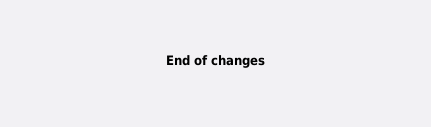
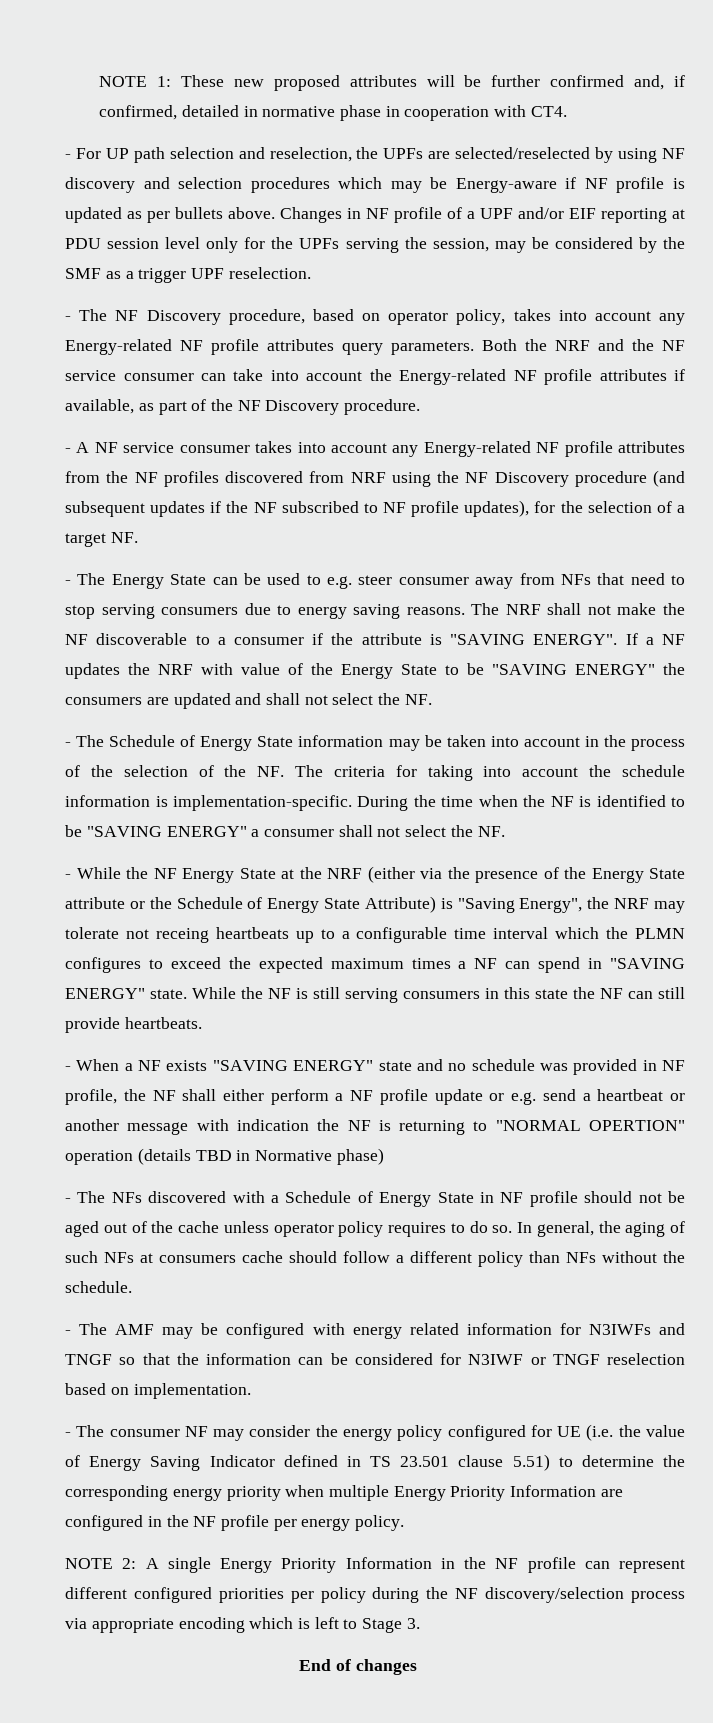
(166, 60) none -> [99,75,685,91] [99,105,567,121] [65,147,685,163] [65,177,685,193] [65,207,685,223] [65,237,685,253] [65,267,311,283] [65,309,685,325] [65,339,685,355] [65,369,685,385] [65,399,421,415] [65,441,685,457] [65,470,685,487] [65,500,685,517] [65,532,138,547] [65,573,685,589] [65,603,685,619] [65,633,685,645] [65,663,685,679] [65,693,432,709] [65,735,685,751] [65,765,686,781] [65,795,685,811] [65,825,505,837] [65,866,685,883] [65,896,686,913] [65,927,685,943] [65,957,685,973] [65,987,685,1003] [65,1017,202,1033] [65,1059,685,1075] [65,1089,685,1105] [65,1119,685,1135] [65,1148,384,1165] [65,1191,686,1207] [65,1221,686,1237] [65,1251,685,1267] [65,1281,133,1293] [65,1323,685,1339] [65,1353,685,1365] [65,1383,251,1399] [65,1424,686,1441] [65,1454,685,1471] [65,1485,623,1501] [65,1515,405,1531] [65,1557,685,1573] [65,1587,685,1603] [65,1617,420,1633] NOTE 1: These new proposed attributes will be further confirmed and, if confirmed, detailed in normative phase in cooperation with CT4. // - For UP path selection and reselection, the UPFs are selected/reselected by using NF discovery and selection procedures which may be Energy-aware if NF profile is updated as per bullets above. Changes in NF profile of a UPF and/or EIF reporting at PDU session level only for the UPFs serving the session, may be considered by the SMF as a trigger UPF reselection. // - The NF Discovery procedure, based on operator policy, takes into account any Energy-related NF profile attributes query parameters. Both the NRF and the NF service consumer can take into account the Energy-related NF profile attributes if available, as part of the NF Discovery procedure. // - A NF service consumer takes into account any Energy-related NF profile attributes from the NF profiles discovered from NRF using the NF Discovery procedure (and subsequent updates if the NF subscribed to NF profile updates), for the selection of a target NF. // - The Energy State can be used to e.g. steer consumer away from NFs that need to stop serving consumers due to energy saving reasons. The NRF shall not make the NF discoverable to a consumer if the attribute is "SAVING ENERGY". If a NF updates the NRF with value of the Energy State to be "SAVING ENERGY" the consumers are updated and shall not select the NF. // - The Schedule of Energy State information may be taken into account in the process of the selection of the NF. The criteria for taking into account the schedule information is implementation-specific. During the time when the NF is identified to be "SAVING ENERGY" a consumer shall not select the NF. // - While the NF Energy State at the NRF (either via the presence of the Energy State attribute or the Schedule of Energy State Attribute) is "Saving Energy", the NRF may tolerate not receing heartbeats up to a configurable time interval which the PLMN configures to exceed the expected maximum times a NF can spend in "SAVING ENERGY" state. While the NF is still serving consumers in this state the NF can still provide heartbeats. // - When a NF exists "SAVING ENERGY" state and no schedule was provided in NF profile, the NF shall either perform a NF profile update or e.g. send a heartbeat or another message with indication the NF is returning to "NORMAL OPERTION" operation (details TBD in Normative phase) // - The NFs discovered with a Schedule of Energy State in NF profile should not be aged out of the cache unless operator policy requires to do so. In general, the aging of such NFs at consumers cache should follow a different policy than NFs without the schedule. // - The AMF may be configured with energy related information for N3IWFs and TNGF so that the information can be considered for N3IWF or TNGF reselection based on implementation. // - The consumer NF may consider the energy policy configured for UE (i.e. the value of Energy Saving Indicator defined in TS 23.501 clause 5.51) to determine the corresponding energy priority when multiple Energy Priority Information are configured in the NF profile per energy policy. // NOTE 2: A single Energy Priority Information in the NF profile can represent different configured priorities per policy during the NF discovery/selection process via appropriate encoding which is left to Stage 3. //

